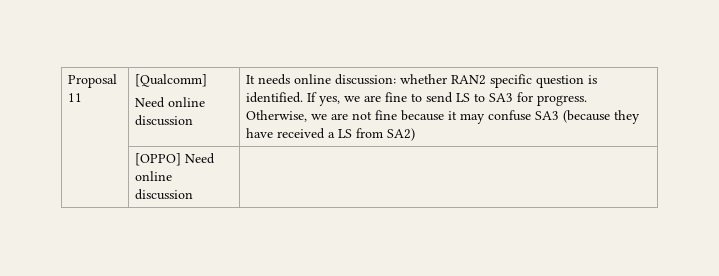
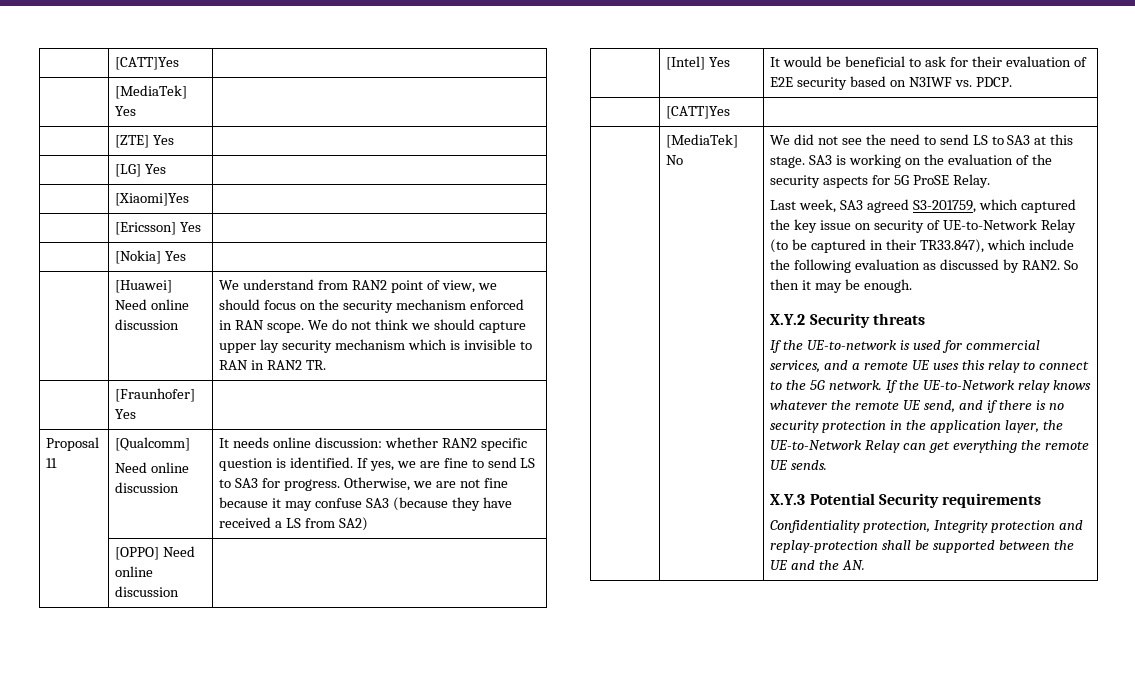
(67, 81) none -> [115,57,180,70] [115,85,188,99] [115,106,137,116] [115,135,175,148] [115,164,167,177] [115,193,190,206] [115,222,202,235] [115,250,187,264] [115,280,173,293] [115,299,190,310] [115,319,180,330] [219,279,497,293] [219,299,524,313] [219,319,526,333] [219,339,532,353] [219,360,327,370] [115,388,196,402] [115,409,137,419] | [CATT]Yes | // | [MediaTek] Yes | // | [ZTE] Yes | // | [LG] Yes | // | [Xiaomi]Yes | // | [Ericsson] Yes | // | [Nokia] Yes | // | [Huawei] Need online discussion | We understand from RAN2 point of view, we should focus on the security mechanism enforced in RAN scope. We do not think we should capture upper lay security mechanism which is invisible to RAN in RAN2 TR. // | [Fraunhofer] Yes | //
(193, 194) none -> [666,56,731,70] [770,56,1087,67] [770,76,1012,90] [666,106,731,119] [666,134,739,148] [666,155,684,165] [770,134,1074,145] [770,154,1052,168] [770,174,990,188] [770,199,1076,213] [770,219,1076,233] [770,239,1074,253] [770,259,1078,273] [770,279,912,293] [770,313,925,328] [770,340,1040,353] [770,360,1089,373] [770,380,1091,393] [770,400,1064,413] [770,420,1063,433] [770,440,1089,453] [770,460,828,470] [770,493,1041,508] [770,520,1083,533] [770,540,1074,553] [770,560,866,570] // | [Intel] Yes | It would be beneficial to ask for their evaluation of E2E security based on N3IWF vs. PDCP. // | [CATT]Yes | // | [MediaTek] No | We did not see the need to send LS to SA3 at this stage. SA3 is working on the evaluation of the security aspects for 5G ProSE Relay. // Last week, SA3 agreed S3-201759, which captured the key issue on security of UE-to-Network Relay (to be captured in their TR33.847), which include the following evaluation as discussed by RAN2. So then it may be enough. // X.Y.2 Security threats // If the UE-to-network is used for commercial services, and a remote UE uses this relay to connect to the 5G network. If the UE-to-Network relay knows whatever the remote UE send, and if there is no security protection in the application layer, the UE-to-Network Relay can get everything the remote UE sends. // X.Y.3 Potential Security requirements // Confidentiality protection, Integrity protection and replay-protection shall be supported between the UE and the AN.

